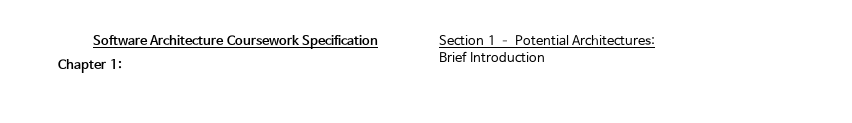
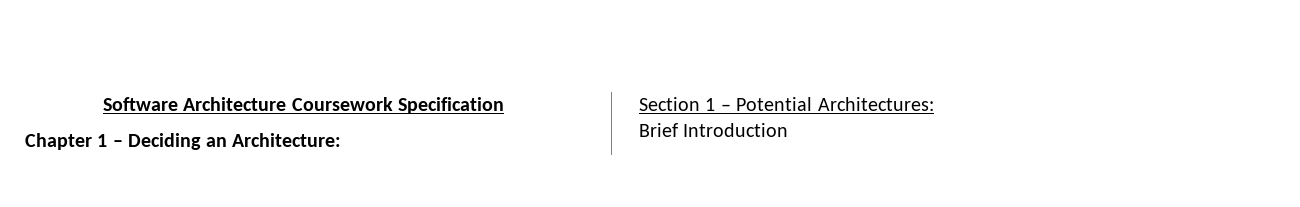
[109,59,122,69] 1: -> [97,133,341,150] 1 – Deciding an Architecture:

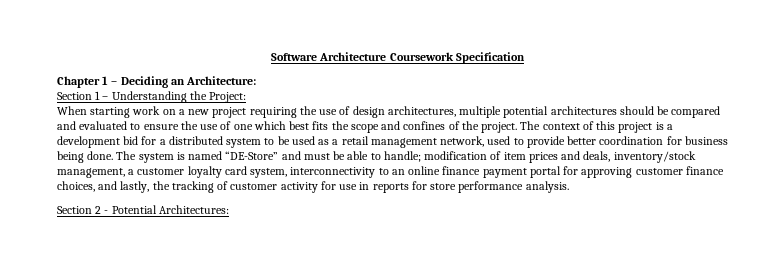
(731, 107) none -> [111,91,247,103] [57,106,721,118] [57,121,673,133] [57,136,728,148] [57,151,696,163] [57,166,724,178] [57,181,569,193] [57,206,109,214] Understanding the Project: // When starting work on a new project requiring the use of design architectures, multiple potential architectures should be compared and evaluated to ensure the use of one which best fits the scope and confines of the project. The context of this project is a development bid for a distributed system to be used as a retail management network, used to provide better coordination for business being done. The system is named “DE-Store” and must be able to handle; modification of item prices and deals, inventory/stock management, a customer loyalty card system, interconnectivity to an online finance payment portal for approving customer finance choices, and lastly, the tracking of customer activity for use in reports for store performance analysis. // Section 2 -
[639,123,789,137] // Brief Introduction -> (229, 209) none

